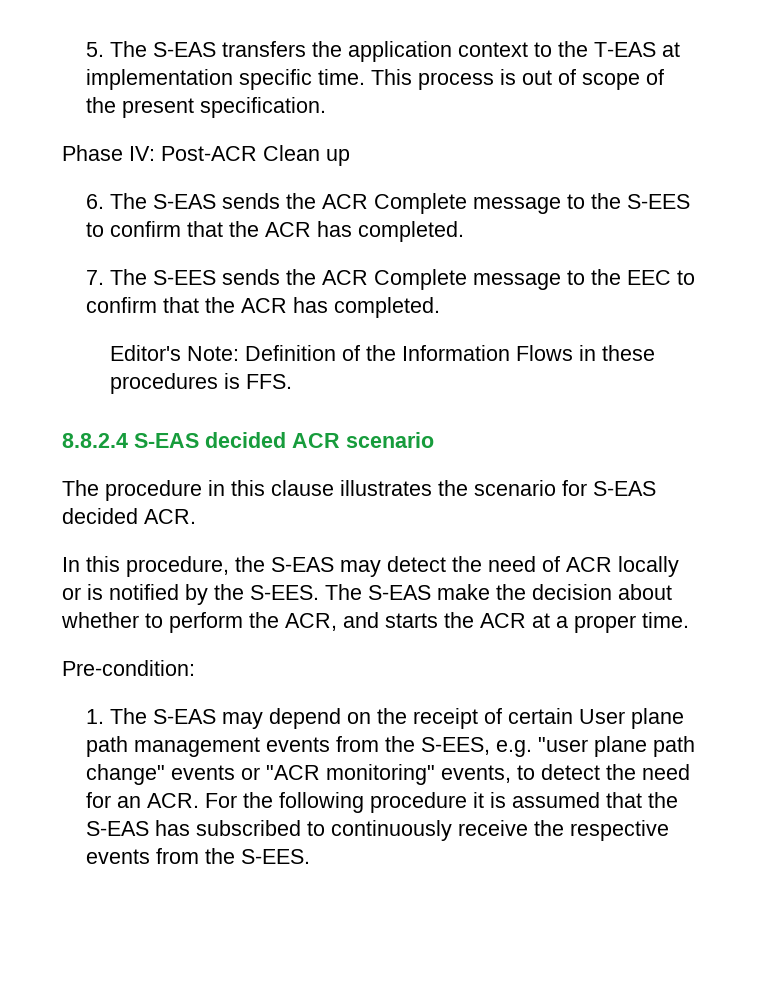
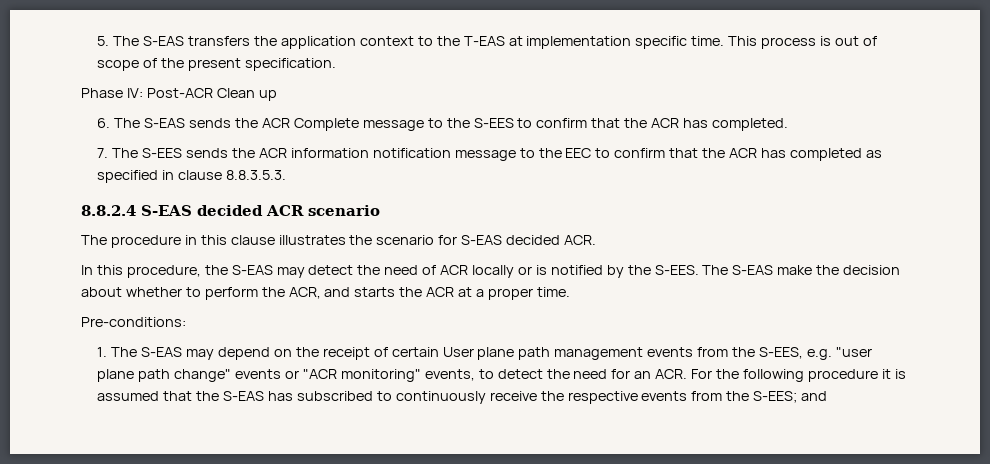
[374,269,468,290] Complete -> [290,148,451,158] information notification
[334,297,441,318] [110,345,656,361] [110,373,293,394] completed. // Editor's Note: Definition of the Information Flows in these procedures is FFS. -> [789,148,882,161] [97,170,287,183] completed as specified in clause 8.8.3.5.3.
[62,660,195,676] Pre-condition: -> [81,317,186,327] Pre-conditions:
[241,849,311,864] S-EES. -> [753,391,828,403] S-EES; and

